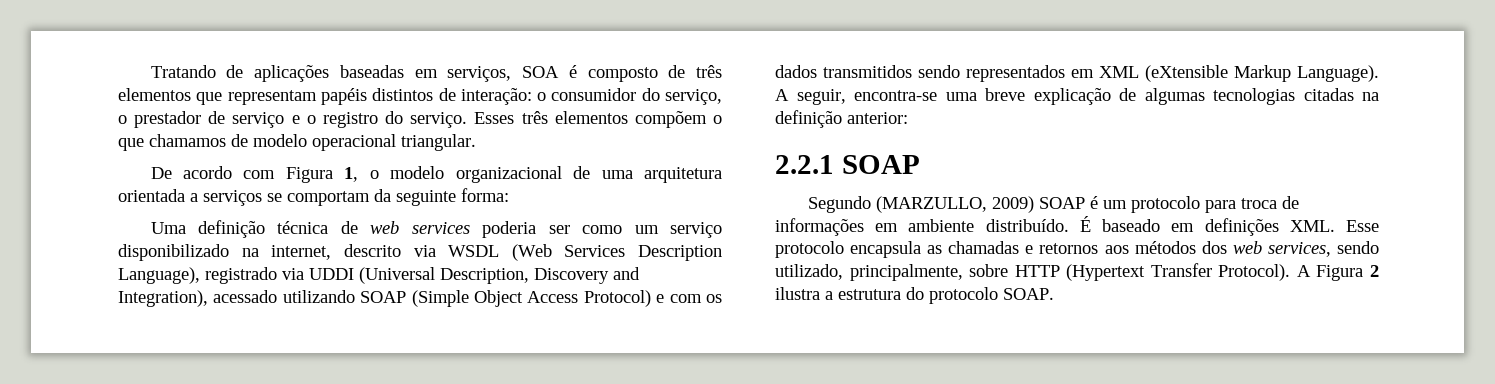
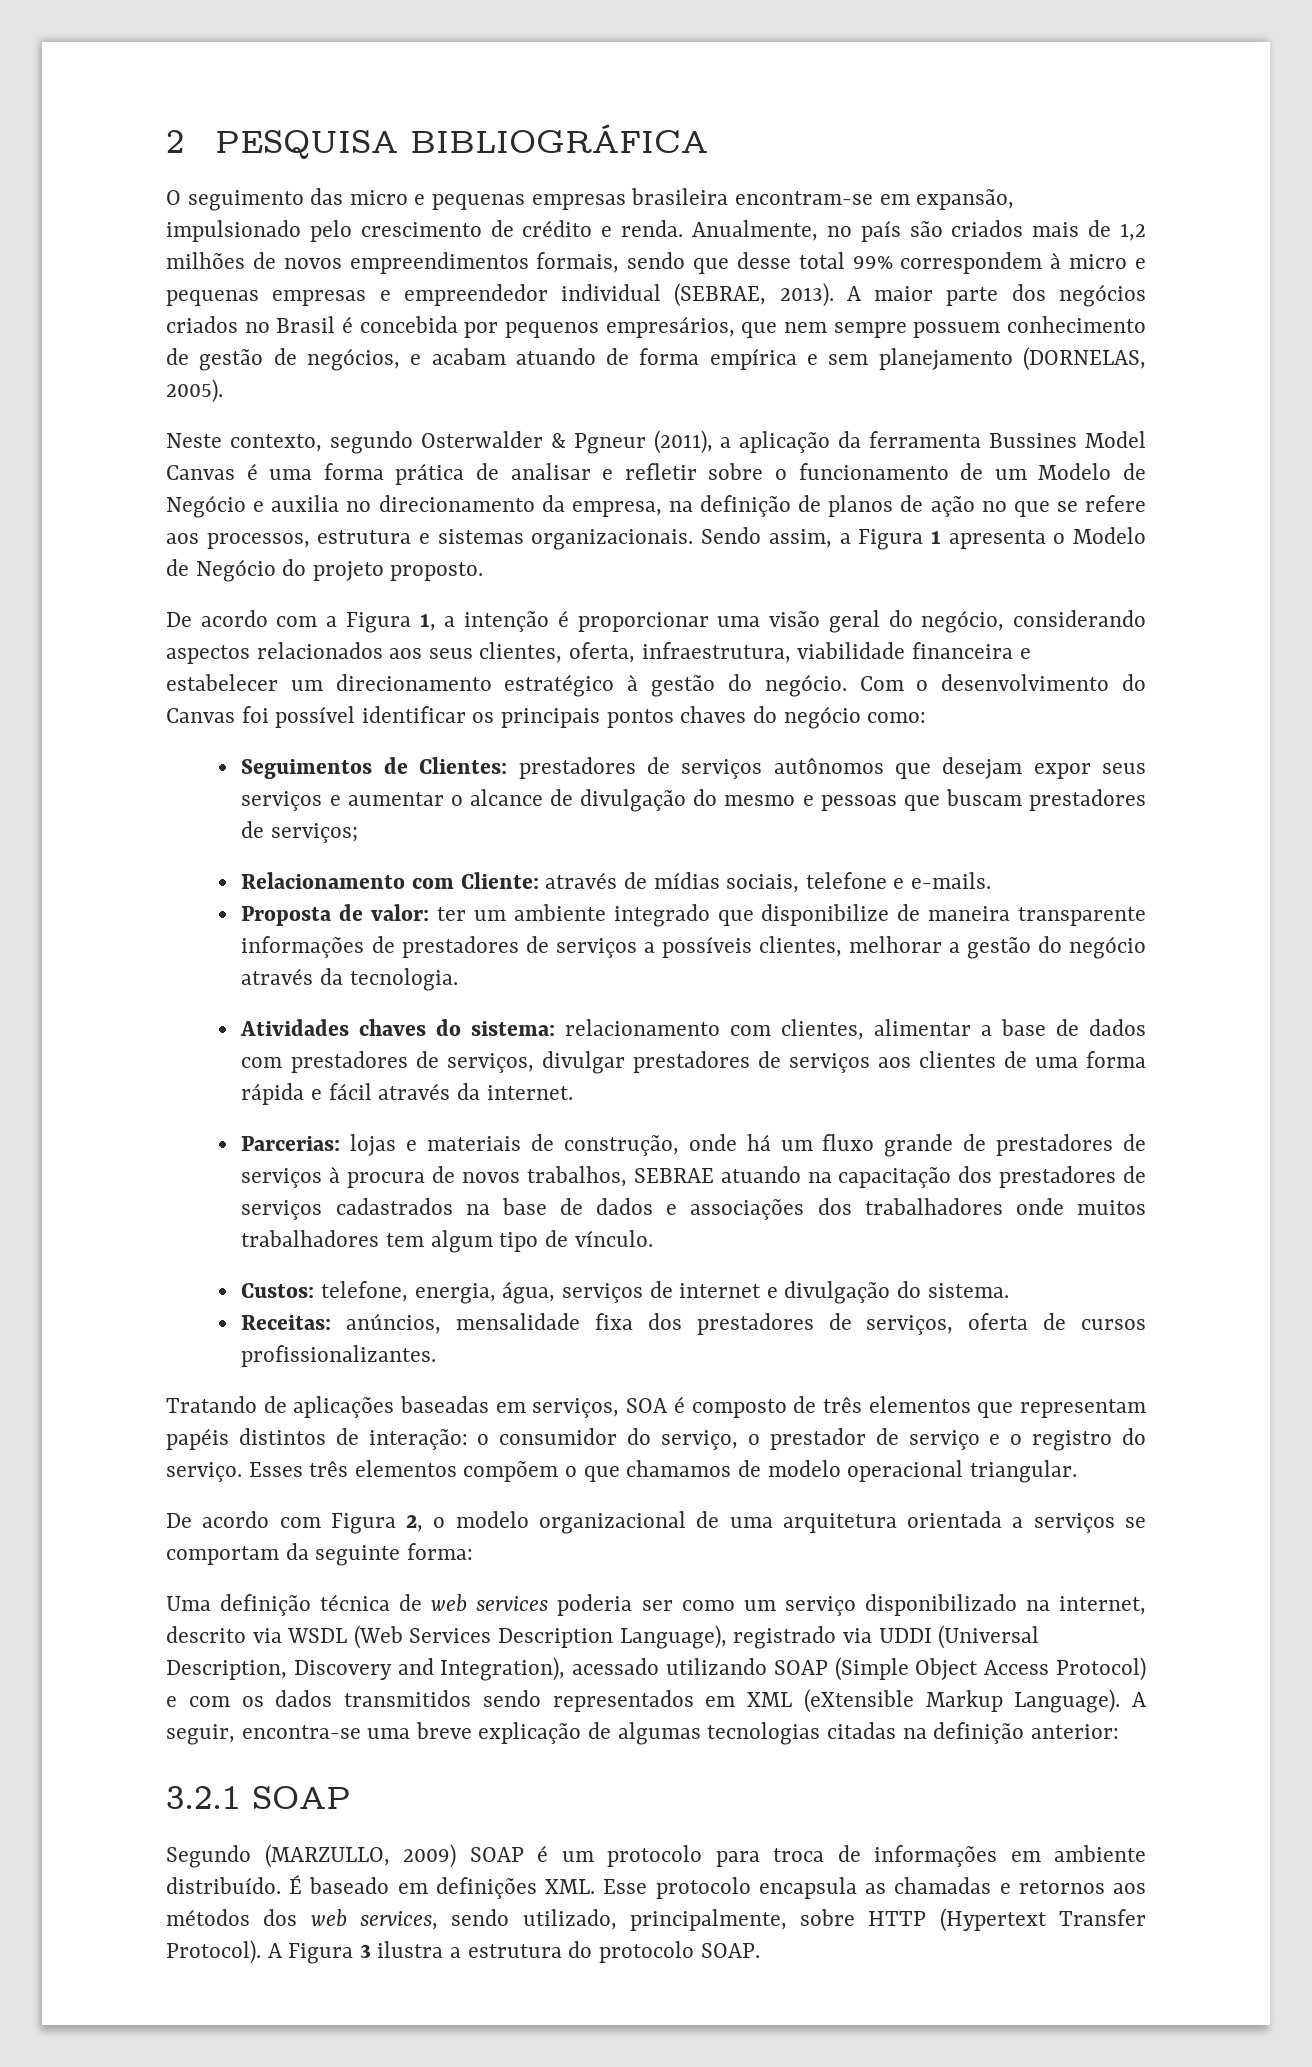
(150, 71) none -> [166,124,708,159] [166,188,1015,211] [166,220,1147,242] [166,252,1146,274] [166,283,1146,307] [166,316,1146,338] [166,347,1146,371] [166,379,223,403] [166,430,1146,454] [166,463,1147,485] [166,495,1146,518] [166,527,1147,550] [166,559,484,582] [166,610,1146,633] [166,642,1031,664] [166,674,1147,697] [166,706,927,729] [241,757,1146,779] [241,789,1146,812] [241,821,359,843] [241,872,992,893] [241,904,1146,927] [241,936,1146,959] [241,968,458,991] [240,1019,1146,1040] [241,1051,1146,1074] [241,1083,573,1105] [241,1134,1146,1157] [241,1166,1147,1188] [241,1198,1146,1220] [241,1230,653,1253] [241,1281,1009,1304] [241,1313,1146,1335] [241,1345,437,1367] 2 PESQUISA BIBLIOGRÁFICA // O seguimento das micro e pequenas empresas brasileira encontram-se em expansão, impulsionado pelo crescimento de crédito e renda. Anualmente, no país são criados mais de 1,2 milhões de novos empreendimentos formais, sendo que desse total 99% correspondem à micro e pequenas empresas e empreendedor individual (SEBRAE, 2013). A maior parte dos negócios criados no Brasil é concebida por pequenos empresários, que nem sempre possuem conhecimento de gestão de negócios, e acabam atuando de forma empírica e sem planejamento (DORNELAS, 2005). // Neste contexto, segundo Osterwalder & Pgneur (2011), a aplicação da ferramenta Bussines Model Canvas é uma forma prática de analisar e refletir sobre o funcionamento de um Modelo de Negócio e auxilia no direcionamento da empresa, na definição de planos de ação no que se refere aos processos, estrutura e sistemas organizacionais. Sendo assim, a Figura 1 apresenta o Modelo de Negócio do projeto proposto. // De acordo com a Figura 1, a intenção é proporcionar uma visão geral do negócio, considerando aspectos relacionados aos seus clientes, oferta, infraestrutura, viabilidade financeira e estabelecer um direcionamento estratégico à gestão do negócio. Com o desenvolvimento do Canvas foi possível identificar os principais pontos chaves do negócio como: // Seguimentos de Clientes: prestadores de serviços autônomos que desejam expor seus serviços e aumentar o alcance de divulgação do mesmo e pessoas que buscam prestadores de serviços; // Relacionamento com Cliente: através de mídias sociais, telefone e e-mails. // Proposta de valor: ter um ambiente integrado que disponibilize de maneira transparente informações de prestadores de serviços a possíveis clientes, melhorar a gestão do negócio através da tecnologia. // Atividades chaves do sistema: relacionamento com clientes, alimentar a base de dados com prestadores de serviços, divulgar prestadores de serviços aos clientes de uma forma rápida e fácil através da internet. // Parcerias: lojas e materiais de construção, onde há um fluxo grande de prestadores de serviços à procura de novos trabalhos, SEBRAE atuando na capacitação dos prestadores de serviços cadastrados na base de dados e associações dos trabalhadores onde muitos trabalhadores tem algum tipo de vínculo. // Custos: telefone, energia, água, serviços de internet e divulgação do sistema. // Receitas: anúncios, mensalidade fixa dos prestadores de serviços, oferta de cursos profissionalizantes. //
[344,167,359,182] 1, -> [406,1515,424,1532] 2,
[775,155,834,174] 2.2.1 -> [166,1786,240,1809] 3.2.1
[1370,265,1379,277] 2 -> [359,1944,371,1958] 3

